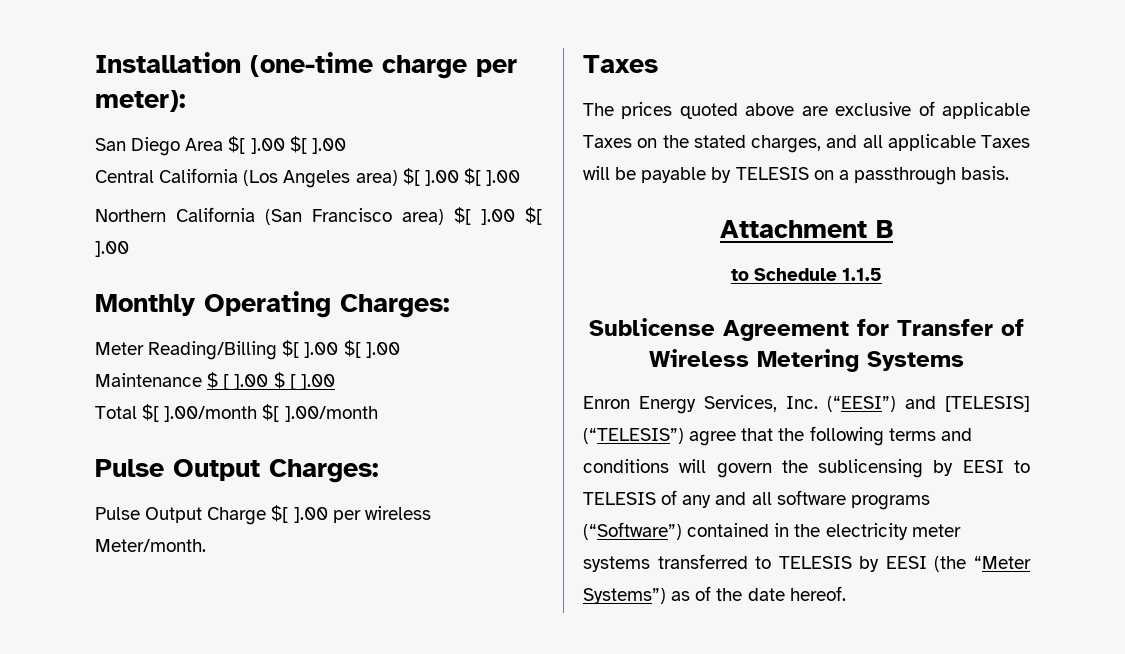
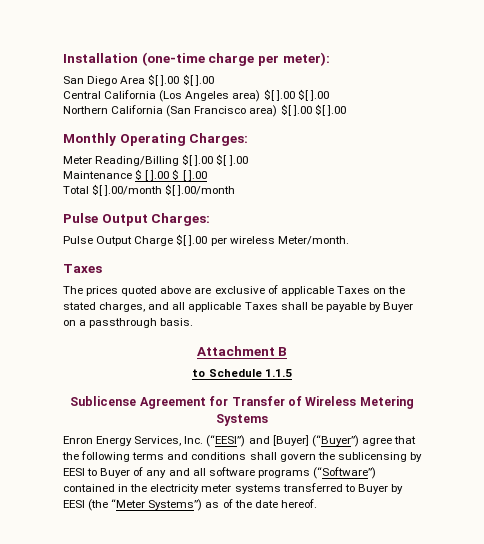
[583,166,610,180] will -> [280,302,308,310] shall
[735,167,809,180] TELESIS -> [383,302,414,312] Buyer
[945,396,1030,412] [583,428,684,444] [TELESIS] (“TELESIS”) -> [272,435,359,447] [Buyer] (“Buyer”)
[679,459,707,473] will -> [249,452,277,460] shall
[583,492,656,505] TELESIS -> [100,468,131,478] Buyer
[778,556,852,569] TELESIS -> [357,484,388,494] Buyer

